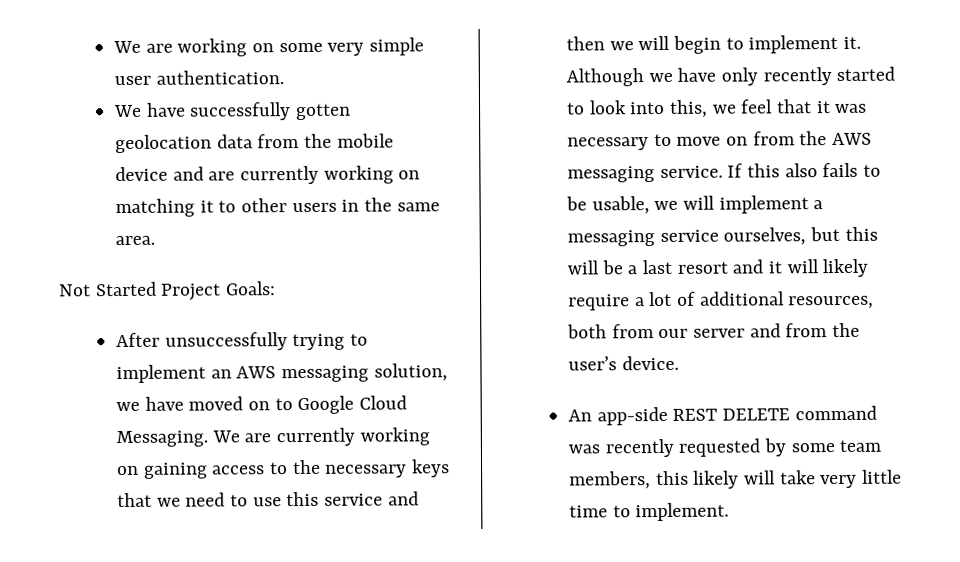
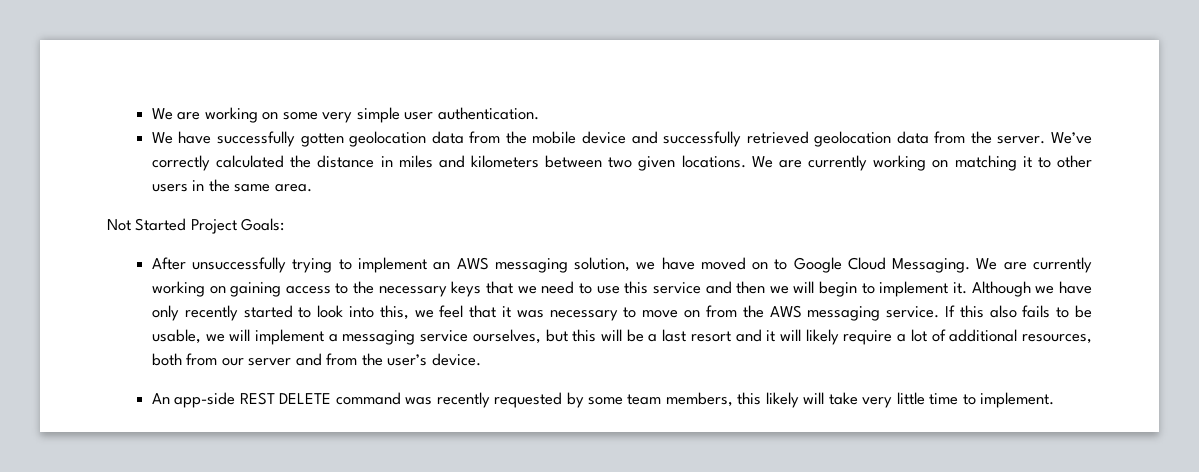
(204, 173) none -> [663,131,1092,147] [151,155,773,171] successfully retrieved geolocation data from the server. We’ve correctly calculated the distance in miles and kilometers between two given locations. We

